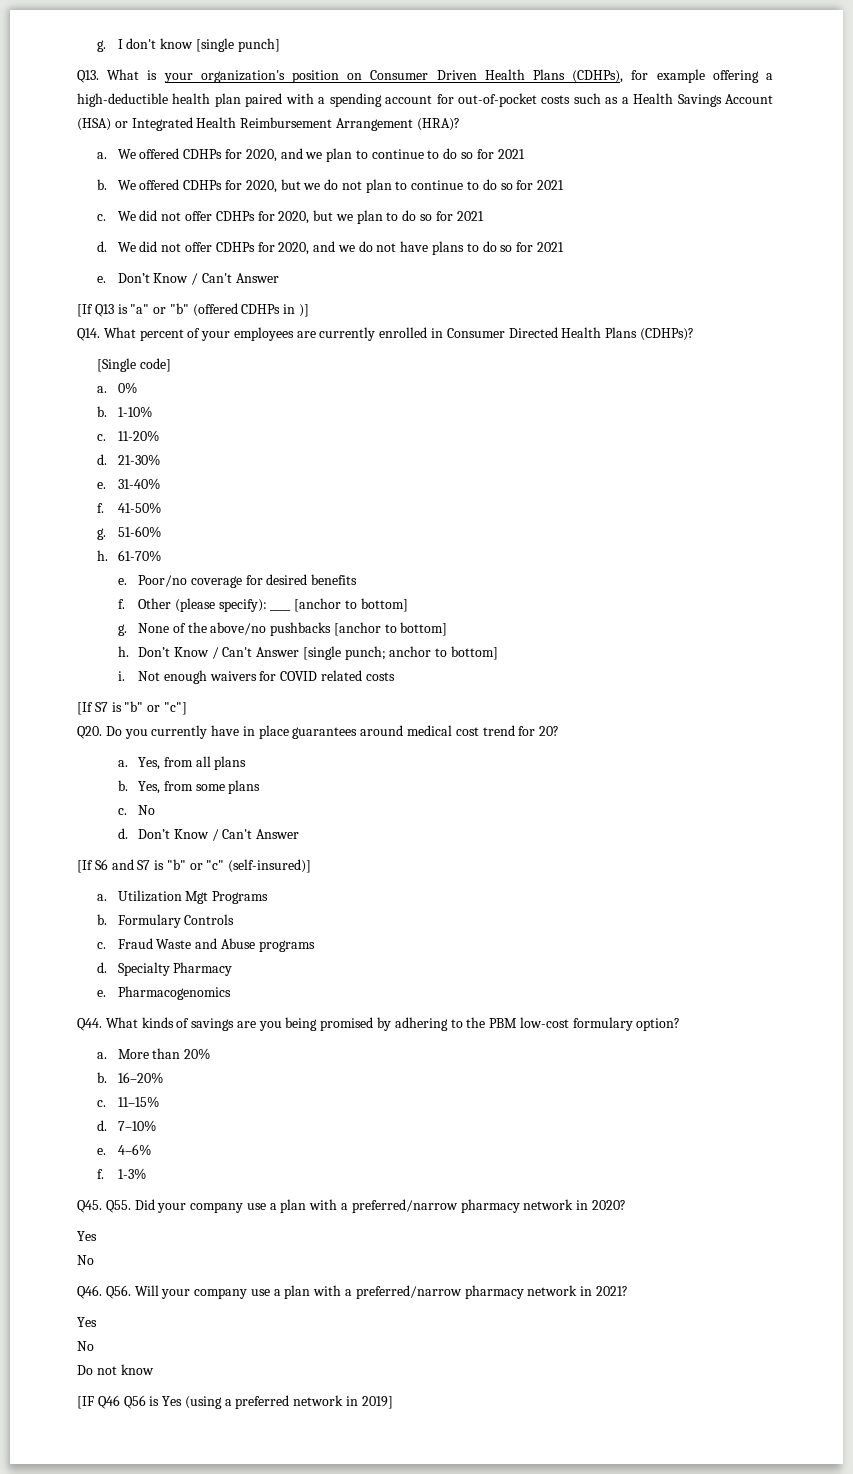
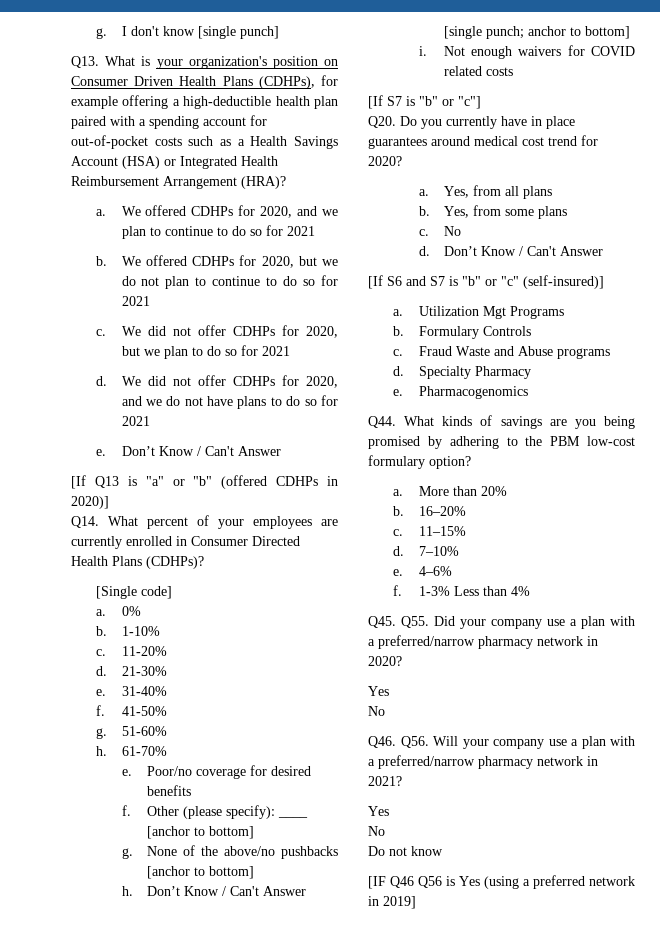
[299,304,310,317] )] -> [71,496,109,509] 2020)]
[539,726,560,736] 20? -> [368,156,402,166] 2020?
(146, 1174) none -> [453,586,530,596] Less than 4%

